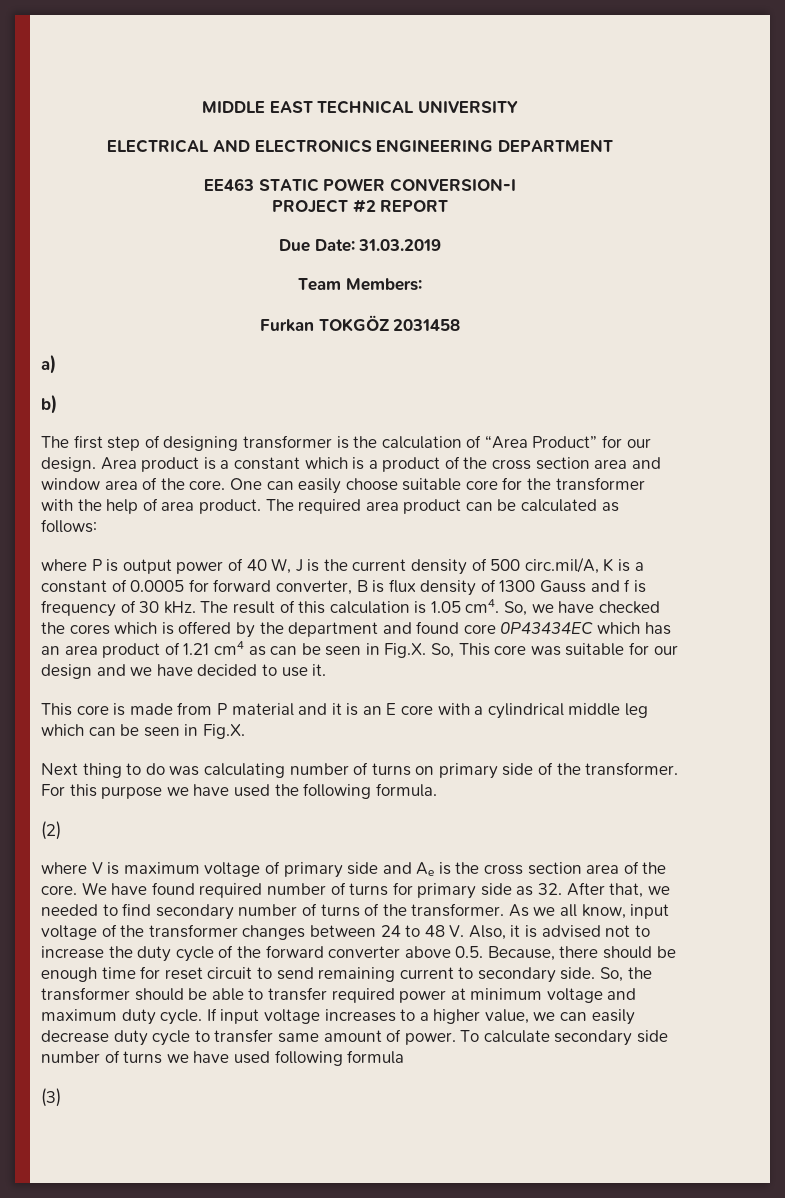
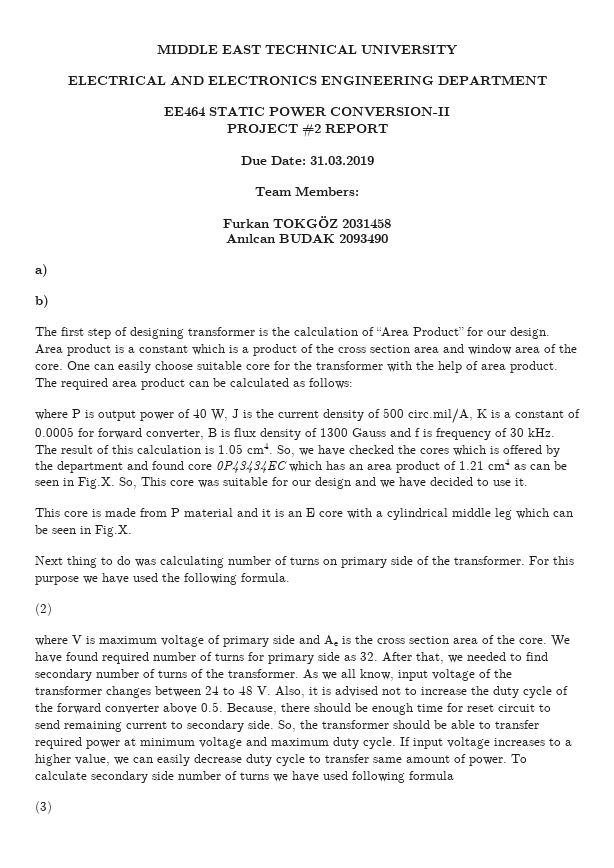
[204,178,255,191] EE463 -> [164,107,206,117] EE464
[389,178,516,192] CONVERSION-I -> [330,107,450,117] CONVERSION-II
(461, 325) none -> [226,234,388,244] // Anılcan BUDAK 2093490

